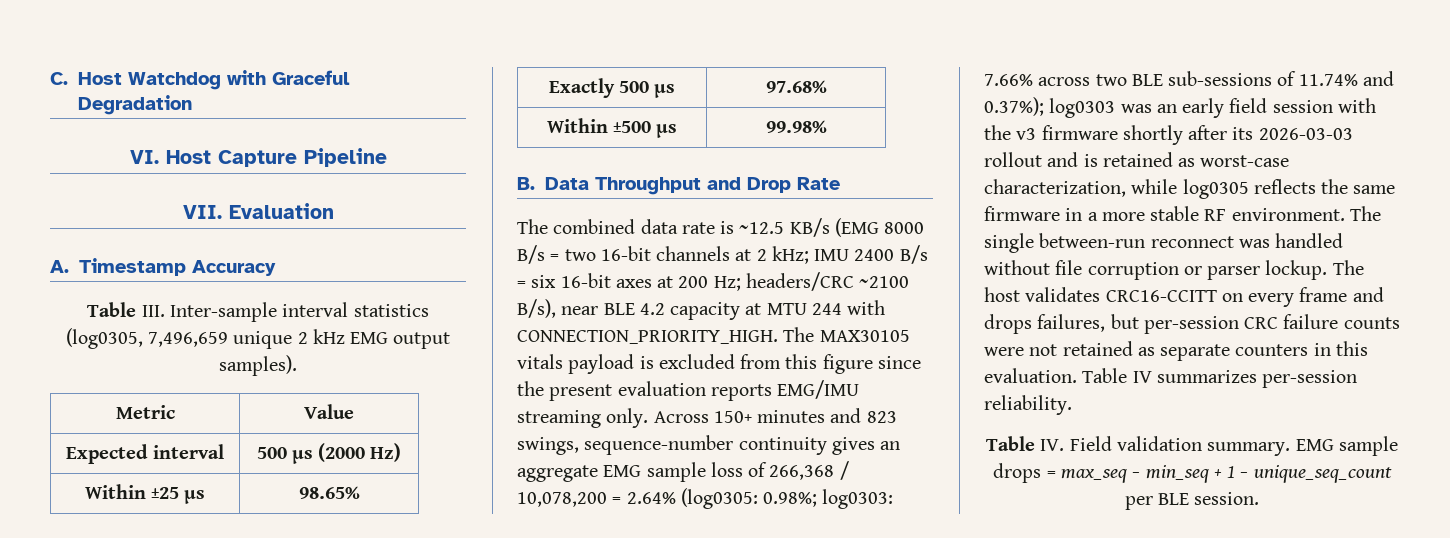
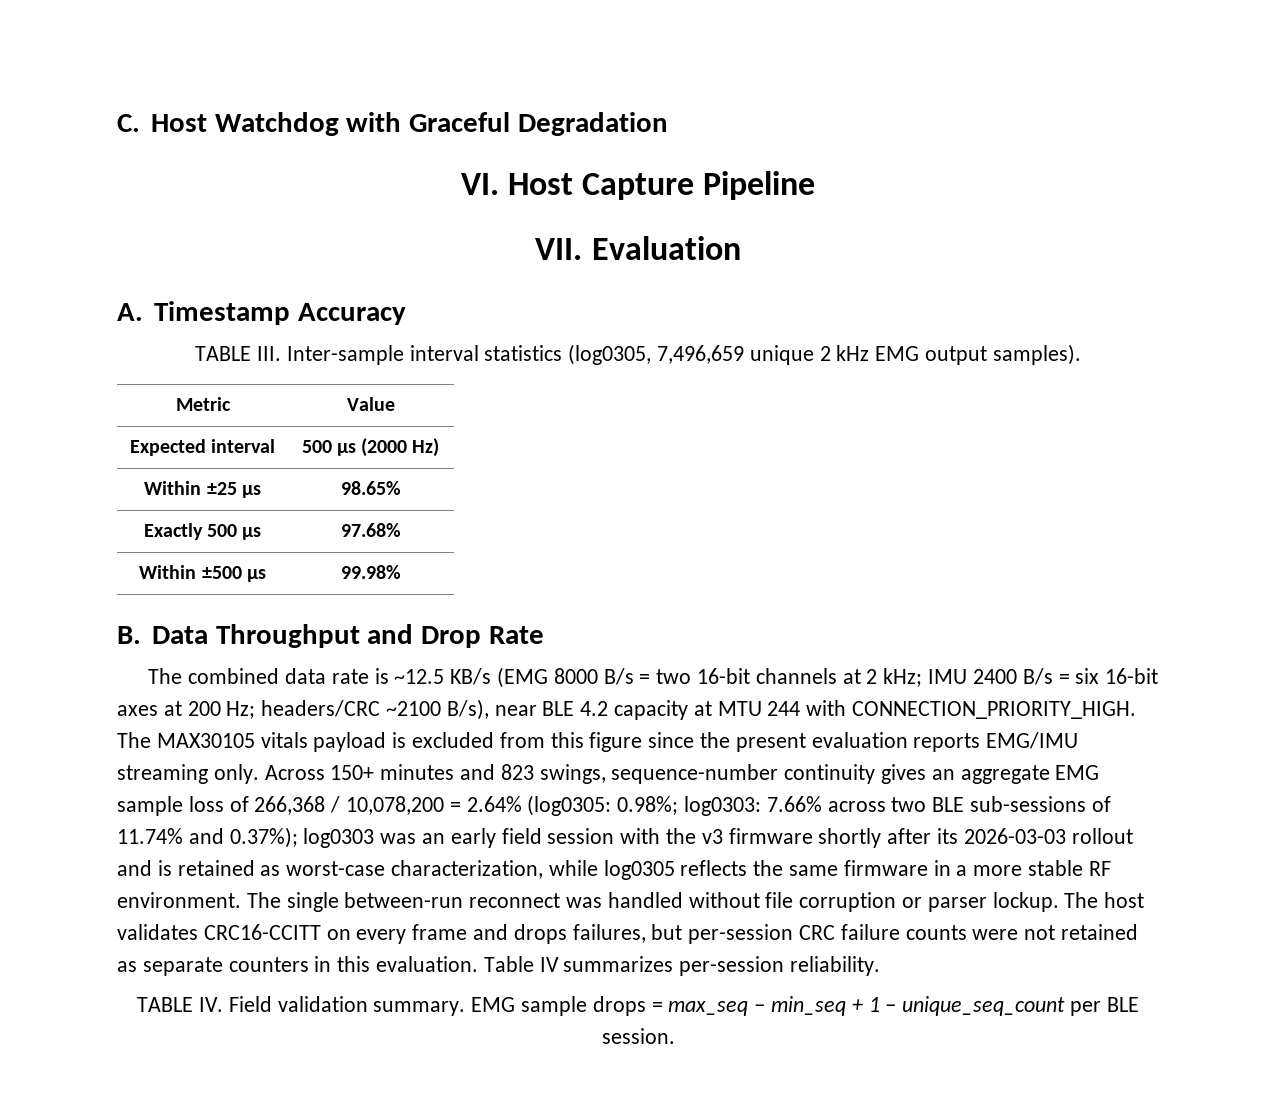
[87,302,137,317] Table -> [195,346,252,361] TABLE
[986,436,1036,451] Table -> [137,997,194,1012] TABLE

